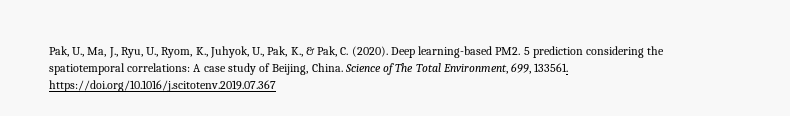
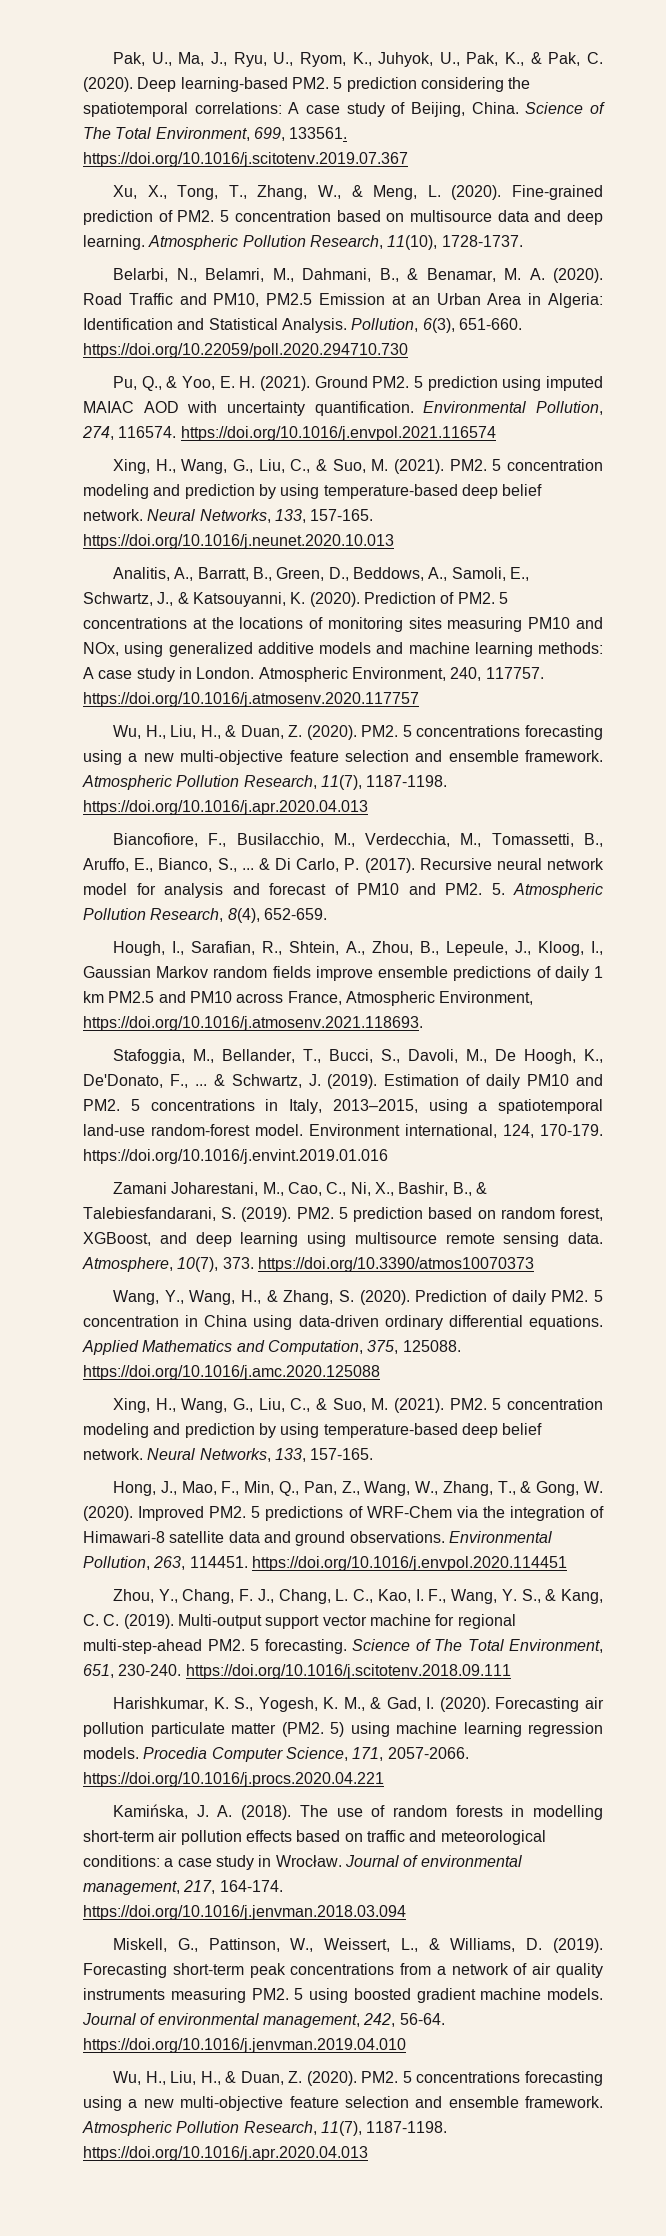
(276, 86) none -> [113,185,604,200] [83,210,603,225] [83,235,523,250] [113,268,603,283] [83,293,603,308] [83,318,522,333] [83,343,408,358] [113,376,603,391] [83,401,604,416] [82,426,496,441] [113,459,603,474] [83,484,543,499] [83,509,374,523] [83,534,394,549] [113,567,529,581] [83,592,508,607] [83,617,603,632] [83,642,603,657] [83,667,544,682] [83,692,419,707] [113,725,603,740] [83,750,603,765] [82,775,448,790] [83,800,368,815] [113,833,603,847] [83,858,604,873] [83,883,603,898] [83,908,327,923] [113,941,604,956] [83,966,603,981] [83,991,534,1006] [83,1016,423,1031] [113,1049,603,1064] [83,1074,604,1089] [83,1099,603,1114] [83,1124,603,1138] [83,1149,388,1164] [113,1182,487,1196] [83,1207,603,1222] [83,1232,603,1247] [82,1257,534,1272] [113,1290,603,1305] [83,1315,603,1330] [82,1340,461,1355] [83,1365,380,1380] [113,1398,603,1413] [83,1423,543,1438] [83,1448,374,1462] [113,1481,603,1496] [83,1506,605,1521] [83,1531,552,1546] [83,1556,567,1571] [113,1589,604,1604] [83,1614,516,1629] [83,1639,603,1654] [83,1664,511,1679] [113,1697,604,1712] [83,1722,603,1737] [83,1747,469,1762] [83,1772,384,1787] [113,1804,603,1820] [83,1830,546,1845] [83,1855,522,1870] [83,1880,283,1895] [83,1905,406,1920] [113,1938,603,1953] [83,1963,603,1978] [83,1988,603,2003] [82,2013,445,2028] [83,2038,406,2053] [113,2071,603,2086] [83,2096,603,2111] [82,2121,448,2136] [83,2146,368,2161] // Xu, X., Tong, T., Zhang, W., & Meng, L. (2020). Fine-grained prediction of PM2. 5 concentration based on multisource data and deep learning. Atmospheric Pollution Research, 11(10), 1728-1737. // Belarbi, N., Belamri, M., Dahmani, B., & Benamar, M. A. (2020). Road Traffic and PM10, PM2.5 Emission at an Urban Area in Algeria: Identification and Statistical Analysis. Pollution, 6(3), 651-660. https://doi.org/10.22059/poll.2020.294710.730 // Pu, Q., & Yoo, E. H. (2021). Ground PM2. 5 prediction using imputed MAIAC AOD with uncertainty quantification. Environmental Pollution, 274, 116574. https://doi.org/10.1016/j.envpol.2021.116574 // Xing, H., Wang, G., Liu, C., & Suo, M. (2021). PM2. 5 concentration modeling and prediction by using temperature-based deep belief network. Neural Networks, 133, 157-165. https://doi.org/10.1016/j.neunet.2020.10.013 // Analitis, A., Barratt, B., Green, D., Beddows, A., Samoli, E., Schwartz, J., & Katsouyanni, K. (2020). Prediction of PM2. 5 concentrations at the locations of monitoring sites measuring PM10 and NOx, using generalized additive models and machine learning methods: A case study in London. Atmospheric Environment, 240, 117757. https://doi.org/10.1016/j.atmosenv.2020.117757 // Wu, H., Liu, H., & Duan, Z. (2020). PM2. 5 concentrations forecasting using a new multi-objective feature selection and ensemble framework. Atmospheric Pollution Research, 11(7), 1187-1198. https://doi.org/10.1016/j.apr.2020.04.013 // Biancofiore, F., Busilacchio, M., Verdecchia, M., Tomassetti, B., Aruffo, E., Bianco, S., ... & Di Carlo, P. (2017). Recursive neural network model for analysis and forecast of PM10 and PM2. 5. Atmospheric Pollution Research, 8(4), 652-659. // Hough, I., Sarafian, R., Shtein, A., Zhou, B., Lepeule, J., Kloog, I., Gaussian Markov random fields improve ensemble predictions of daily 1 km PM2.5 and PM10 across France, Atmospheric Environment, https://doi.org/10.1016/j.atmosenv.2021.118693. // Stafoggia, M., Bellander, T., Bucci, S., Davoli, M., De Hoogh, K., De'Donato, F., ... & Schwartz, J. (2019). Estimation of daily PM10 and PM2. 5 concentrations in Italy, 2013–2015, using a spatiotemporal land-use random-forest model. Environment international, 124, 170-179. https://doi.org/10.1016/j.envint.2019.01.016 // Zamani Joharestani, M., Cao, C., Ni, X., Bashir, B., & Talebiesfandarani, S. (2019). PM2. 5 prediction based on random forest, XGBoost, and deep learning using multisource remote sensing data. Atmosphere, 10(7), 373. https://doi.org/10.3390/atmos10070373 // Wang, Y., Wang, H., & Zhang, S. (2020). Prediction of daily PM2. 5 concentration in China using data-driven ordinary differential equations. Applied Mathematics and Computation, 375, 125088. https://doi.org/10.1016/j.amc.2020.125088 // Xing, H., Wang, G., Liu, C., & Suo, M. (2021). PM2. 5 concentration modeling and prediction by using temperature-based deep belief network. Neural Networks, 133, 157-165. // Hong, J., Mao, F., Min, Q., Pan, Z., Wang, W., Zhang, T., & Gong, W. (2020). Improved PM2. 5 predictions of WRF-Chem via the integration of Himawari-8 satellite data and ground observations. Environmental Pollution, 263, 114451. https://doi.org/10.1016/j.envpol.2020.114451 // Zhou, Y., Chang, F. J., Chang, L. C., Kao, I. F., Wang, Y. S., & Kang, C. C. (2019). Multi-output support vector machine for regional multi-step-ahead PM2. 5 forecasting. Science of The Total Environment, 651, 230-240. https://doi.org/10.1016/j.scitotenv.2018.09.111 // Harishkumar, K. S., Yogesh, K. M., & Gad, I. (2020). Forecasting air pollution particulate matter (PM2. 5) using machine learning regression models. Procedia Computer Science, 171, 2057-2066. https://doi.org/10.1016/j.procs.2020.04.221 // Kamińska, J. A. (2018). The use of random forests in modelling short-term air pollution effects based on traffic and meteorological conditions: a case study in Wrocław. Journal of environmental management, 217, 164-174. https://doi.org/10.1016/j.jenvman.2018.03.094 // Miskell, G., Pattinson, W., Weissert, L., & Williams, D. (2019). Forecasting short-term peak concentrations from a network of air quality instruments measuring PM2. 5 using boosted gradient machine models. Journal of environmental management, 242, 56-64. https://doi.org/10.1016/j.jenvman.2019.04.010 // Wu, H., Liu, H., & Duan, Z. (2020). PM2. 5 concentrations forecasting using a new multi-objective feature selection and ensemble framework. Atmospheric Pollution Research, 11(7), 1187-1198. https://doi.org/10.1016/j.apr.2020.04.013

